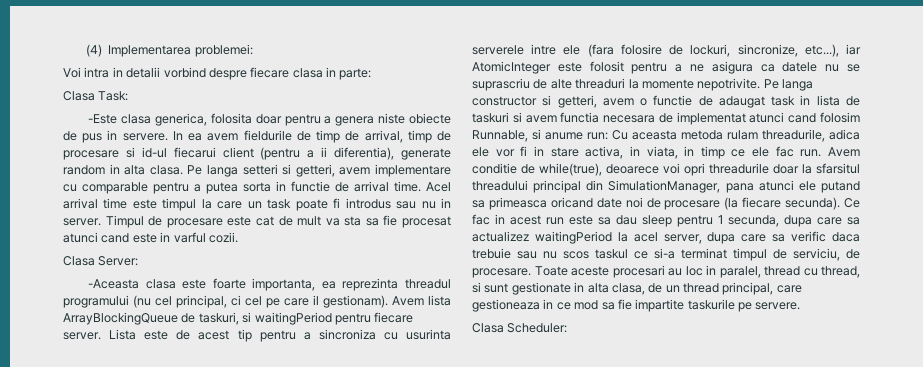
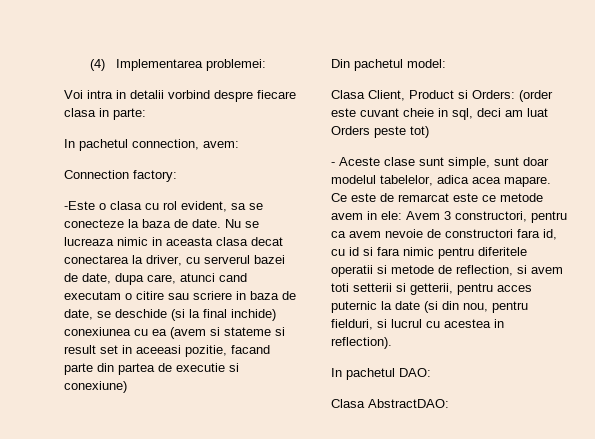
[63,91,129,101] [88,113,452,126] [63,130,451,143] [63,147,452,160] [63,164,451,177] [63,181,451,194] [63,198,451,211] [63,215,451,228] [63,232,238,243] [63,256,139,266] [88,278,451,291] [63,295,451,308] [63,312,414,325] [63,329,451,342] [472,44,861,57] [472,61,861,74] [472,78,813,91] [472,95,860,108] [472,112,860,125] [472,129,860,142] [472,146,860,159] [472,163,860,176] [472,180,860,193] [472,197,860,210] [472,214,860,227] [472,231,861,244] [472,248,860,261] [472,265,860,278] [472,282,802,295] [472,299,801,312] [472,323,568,333] Clasa Task: // -Este clasa generica, folosita doar pentru a genera niste obiecte de pus in servere. In ea avem fieldurile de timp de arrival, timp de procesare si id-ul fiecarui client (pentru a ii diferentia), generate random in alta clasa. Pe langa setteri si getteri, avem implementare cu comparable pentru a putea sorta in functie de arrival time. Acel arrival time este timpul la care un task poate fi introdus sau nu in server. Timpul de procesare este cat de mult va sta sa fie procesat atunci cand este in varful cozii. // Clasa Server: // -Aceasta clasa este foarte importanta, ea reprezinta threadul programului (nu cel principal, ci cel pe care il gestionam). Avem lista ArrayBlockingQueue de taskuri, si waitingPeriod pentru fiecare server. Lista este de acest tip pentru a sincroniza cu usurinta serverele intre ele (fara folosire de lockuri, sincronize, etc...), iar AtomicInteger este folosit pentru a ne asigura ca datele nu se suprascriu de alte threaduri la momente nepotrivite. Pe langa constructor si getteri, avem o functie de adaugat task in lista de taskuri si avem functia necesara de implementat atunci cand folosim Runnable, si anume run: Cu aceasta metoda rulam threadurile, adica ele vor fi in stare activa, in viata, in timp ce ele fac run. Avem conditie de while(true), deoarece voi opri threadurile doar la sfarsitul threadului principal din SimulationManager, pana atunci ele putand sa primeasca oricand date noi de procesare (la fiecare secunda). Ce fac in acest run este sa dau sleep pentru 1 secunda, dupa care sa actualizez waitingPeriod la acel server, dupa care sa verific daca trebuie sau nu scos taskul ce si-a terminat timpul de serviciu, de procesare. Toate aceste procesari au loc in paralel, thread cu thread, si sunt gestionate in alta clasa, de un thread principal, care gestioneaza in ce mod sa fie impartite taskurile pe servere. // Clasa Scheduler: -> [64,139,239,151] [64,170,177,182] [64,201,263,212] [64,219,259,228] [64,237,283,246] [64,255,285,266] [64,273,247,285] [64,291,296,300] [64,309,276,321] [64,327,285,339] [64,345,270,357] [64,363,239,375] [64,381,127,393] [331,59,446,71] [331,90,553,102] [331,108,548,120] [331,126,429,138] [331,157,549,169] [331,175,551,187] [331,193,543,202] [331,211,567,223] [331,229,557,240] [331,247,527,259] [331,265,563,277] [331,283,532,295] [331,301,528,313] [331,319,504,330] [331,337,392,349] [331,368,431,380] [331,399,449,408] In pachetul connection, avem: // Connection factory: // -Este o clasa cu rol evident, sa se conecteze la baza de date. Nu se lucreaza nimic in aceasta clasa decat conectarea la driver, cu serverul bazei de date, dupa care, atunci cand executam o citire sau scriere in baza de date, se deschide (si la final inchide) conexiunea cu ea (avem si stateme si result set in aceeasi pozitie, facand parte din partea de executie si conexiune) // Din pachetul model: // Clasa Client, Product si Orders: (order este cuvant cheie in sql, deci am luat Orders peste tot) // - Aceste clase sunt simple, sunt doar modelul tabelelor, adica acea mapare. Ce este de remarcat este ce metode avem in ele: Avem 3 constructori, pentru ca avem nevoie de constructori fara id, cu id si fara nimic pentru diferitele operatii si metode de reflection, si avem toti setterii si getterii, pentru acces puternic la date (si din nou, pentru fielduri, si lucrul cu acestea in reflection). // In pachetul DAO: // Clasa AbstractDAO:

